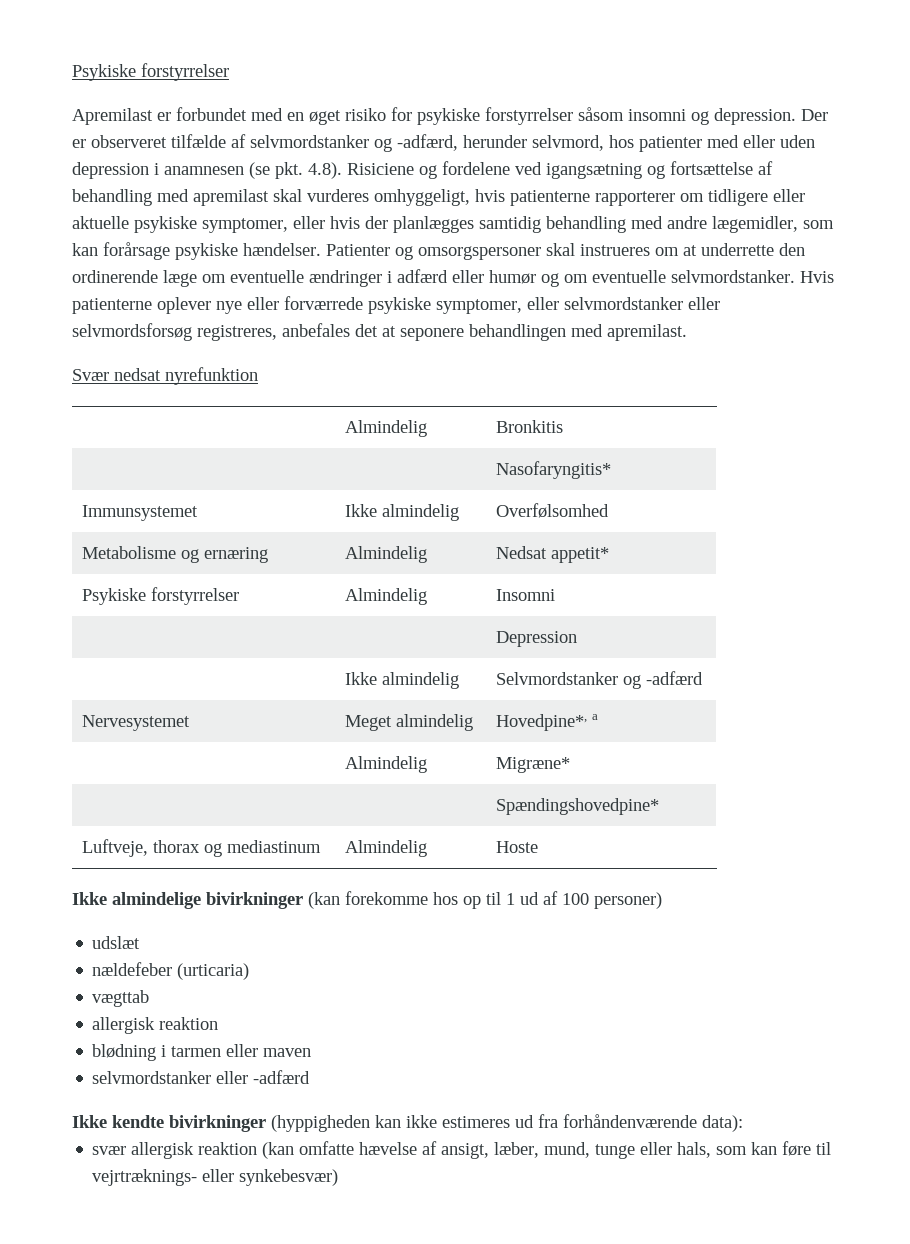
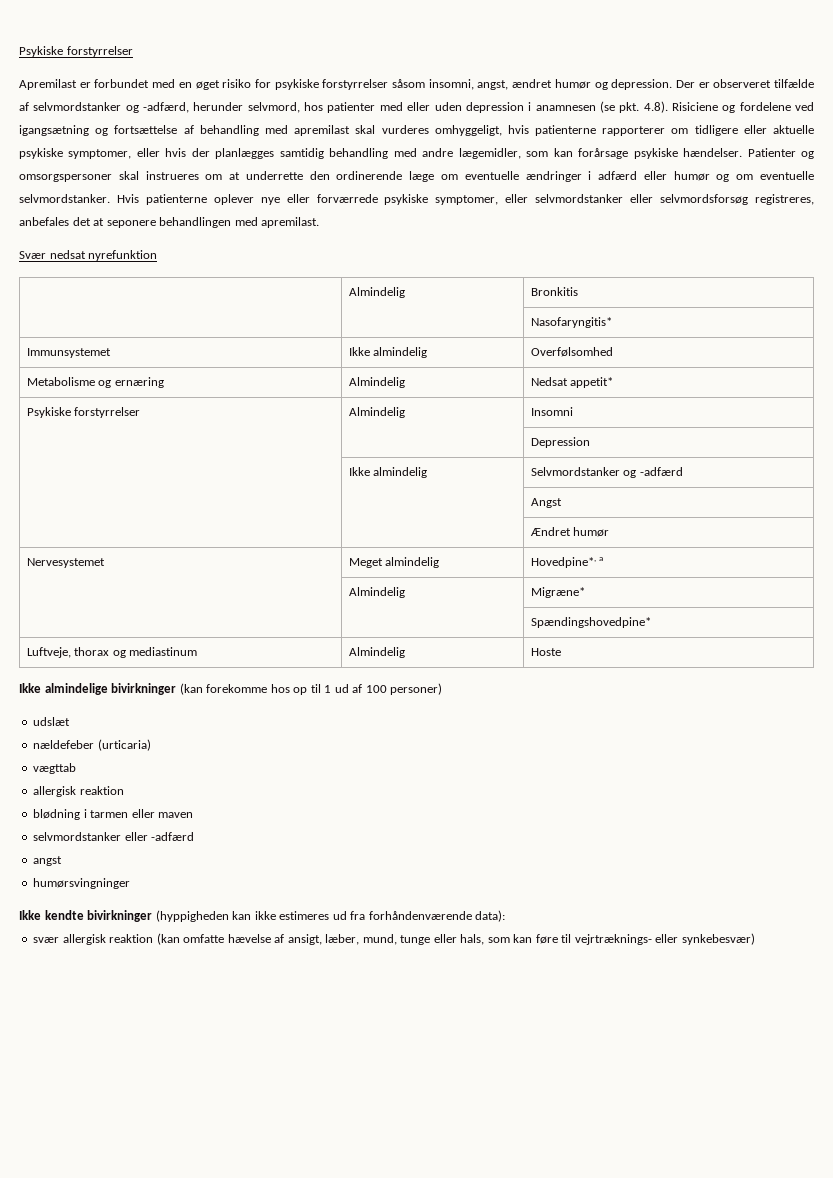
[628,109,686,121] insomni -> [428,79,591,90] insomni, angst, ændret humør
(704, 678) none -> [530,498,562,508] [529,527,610,537] // | | Angst // | | Ændret humør
(311, 1077) none -> [33,856,63,866] [33,878,131,889] // angst // humørsvingninger

